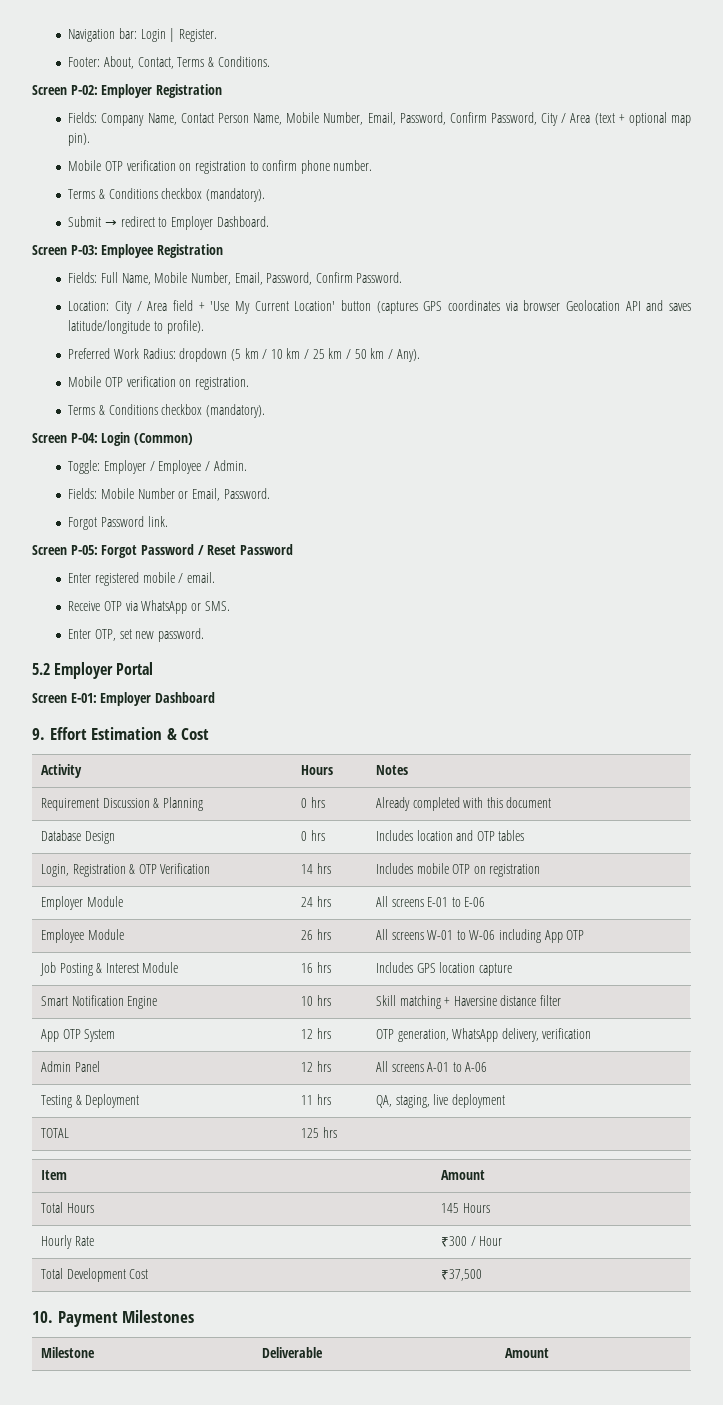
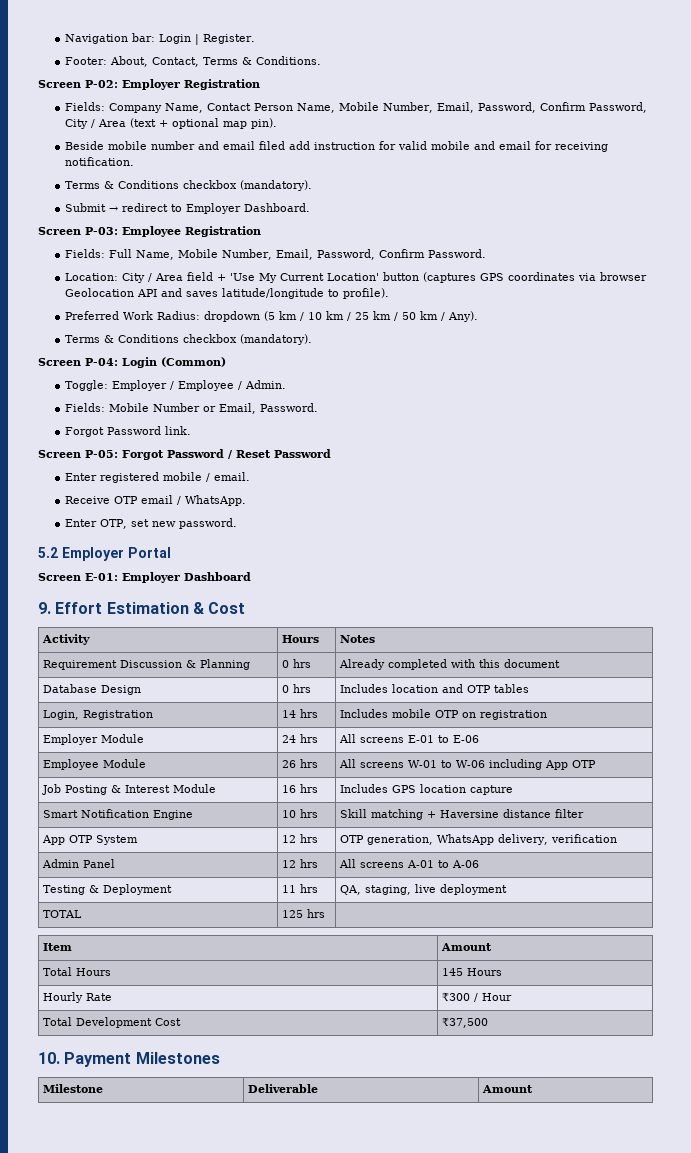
[68,160,373,174] Mobile OTP verification on registration to confirm phone number. -> [64,141,608,152] [64,157,134,166] Beside mobile number and email filed add instruction for valid mobile and email for receiving notification.
[68,376,249,390] // Mobile OTP verification on registration. -> (478, 316) none
[125,600,230,614] via WhatsApp or SMS. -> [140,495,246,506] email / WhatsApp.
[129,863,211,874] & OTP Verification -> (153, 715) none

